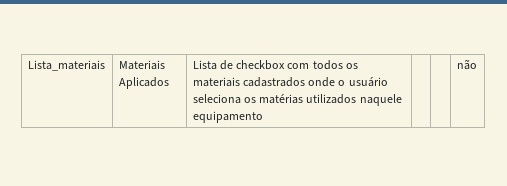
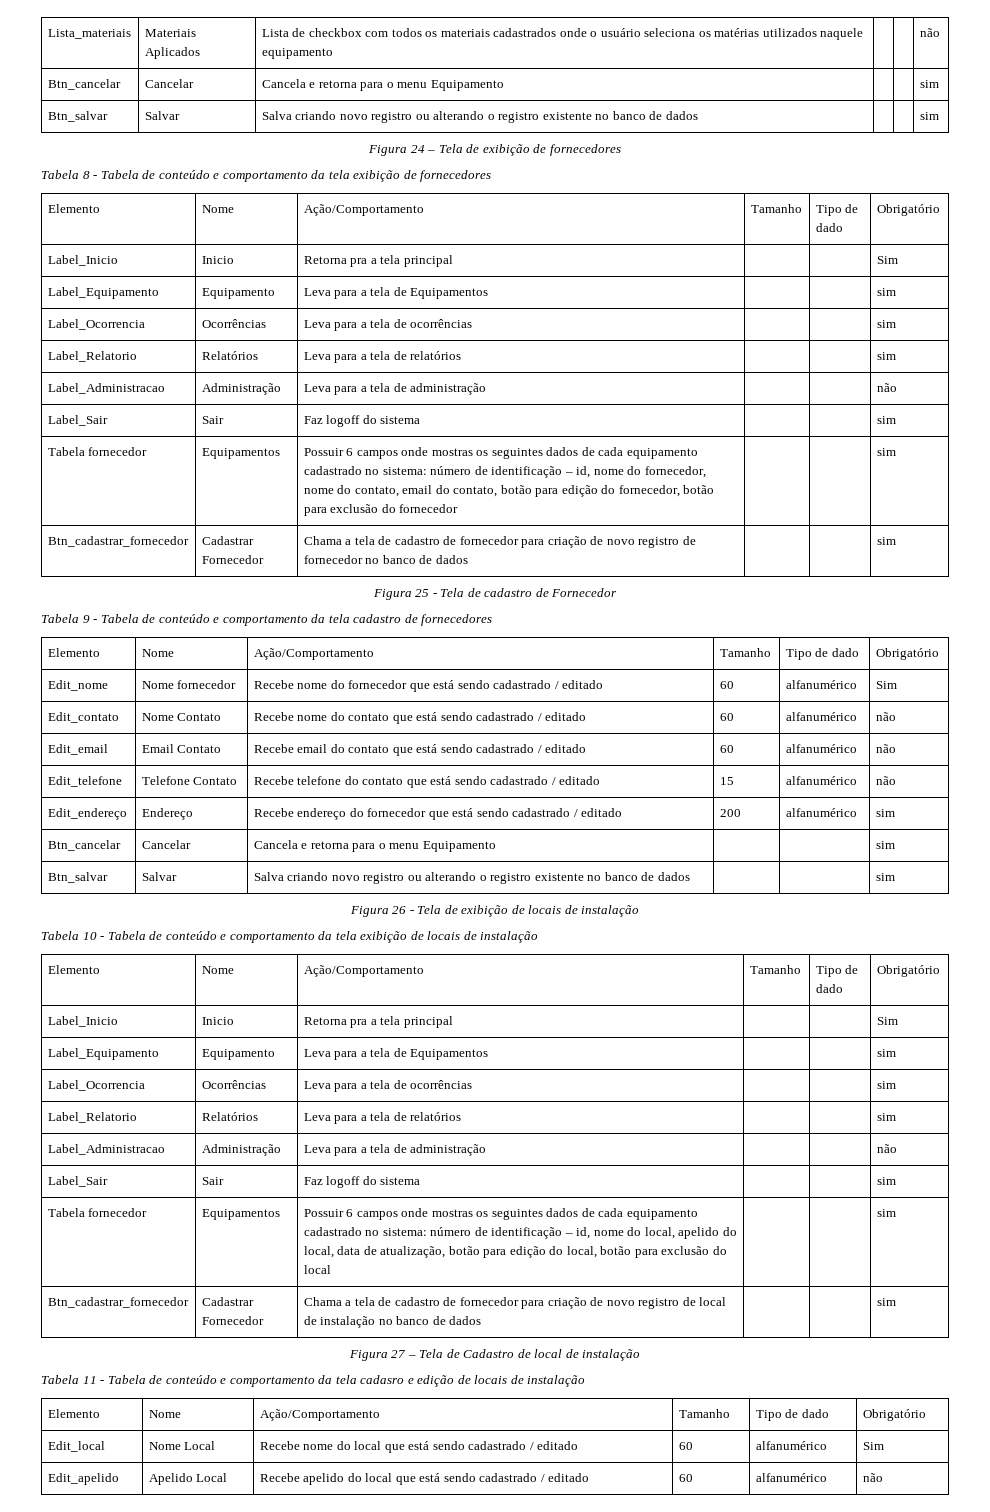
(477, 64) none -> [47,79,121,90] [144,79,194,88] [261,79,504,91] [919,80,939,88] [47,111,108,122] [144,111,180,120] [261,111,698,123] [919,112,939,120] [368,144,621,156] [41,170,492,182] [47,204,100,213] [201,205,234,213] [303,204,424,216] [750,204,802,213] [815,204,859,216] [815,223,843,232] [876,204,940,216] [47,255,118,266] [201,256,234,264] [303,255,453,267] [876,256,898,264] [47,287,159,299] [201,288,275,299] [303,287,489,299] [876,288,896,296] [47,319,145,330] [201,319,266,328] [303,319,473,331] [876,320,896,328] [47,351,137,362] [201,351,258,360] [303,351,462,363] [876,352,896,360] [47,383,165,394] [201,383,281,395] [303,383,487,395] [876,383,897,392] [47,415,108,426] [201,416,224,424] [303,415,421,427] [876,416,896,424] [47,447,148,456] [201,448,280,459] [303,447,698,459] [303,466,706,478] [303,485,715,497] [303,504,459,516] [876,448,896,456] [47,536,189,547] [201,536,254,545] [201,555,264,564] [303,536,696,548] [303,555,468,564] [876,537,896,545] [372,588,618,600] [41,614,493,626] [47,648,100,657] [141,649,174,657] [253,648,374,660] [719,648,771,657] [785,648,859,660] [875,648,939,660] [47,680,108,691] [141,680,237,689] [253,680,604,692] [719,681,734,689] [785,680,857,689] [875,681,897,689] [47,712,119,723] [141,713,222,721] [253,712,587,724] [719,713,734,721] [785,712,857,721] [875,712,896,721] [47,744,108,755] [141,744,222,753] [253,744,587,756] [719,745,734,753] [785,744,857,753] [875,744,896,753] [47,776,122,787] [141,776,238,785] [253,776,601,788] [719,777,734,785] [785,776,857,785] [875,776,896,785] [47,808,127,820] [141,808,193,820] [253,808,623,820] [719,809,741,817] [785,808,857,817] [875,809,895,817] [47,840,121,851] [141,840,191,849] [253,840,496,852] [875,841,895,849] [47,872,108,883] [141,872,177,881] [253,872,690,884] [875,873,895,881] [349,905,640,917] [41,931,539,943] [47,965,100,974] [201,966,234,974] [303,965,424,977] [749,965,801,974] [815,965,859,977] [815,984,843,993] [876,965,940,977] [47,1016,118,1027] [201,1017,234,1025] [303,1016,453,1028] [876,1017,898,1025] [47,1048,159,1060] [201,1049,275,1060] [303,1048,489,1060] [876,1049,896,1057] [47,1080,145,1091] [201,1080,266,1089] [303,1080,473,1092] [876,1081,896,1089] [47,1112,137,1123] [201,1112,258,1121] [303,1112,462,1124] [876,1113,896,1121] [47,1144,165,1155] [201,1144,281,1156] [303,1144,487,1156] [876,1144,897,1153] [47,1176,108,1187] [201,1177,224,1185] [303,1176,421,1188] [876,1177,896,1185] [47,1208,148,1217] [201,1209,280,1220] [303,1208,698,1220] [303,1227,737,1239] [303,1246,727,1258] [303,1265,331,1274] [876,1209,896,1217] [47,1297,189,1308] [201,1297,254,1306] [201,1316,264,1325] [303,1297,727,1309] [303,1316,482,1328] [876,1298,896,1306] [348,1349,641,1361] [41,1375,586,1387] [47,1409,100,1418] [148,1410,181,1418] [259,1409,380,1421] [678,1409,730,1418] [755,1409,829,1421] [862,1409,926,1421] [47,1441,105,1452] [148,1441,216,1450] [259,1441,579,1453] [678,1442,693,1450] [755,1441,827,1450] [862,1442,884,1450] [47,1473,119,1485] [148,1473,228,1485] [259,1473,590,1485] [678,1474,693,1482] [755,1473,827,1482] [862,1473,883,1482] // Btn_cancelar | Cancelar | Cancela e retorna para o menu Equipamento | | | sim // Btn_salvar | Salvar | Salva criando novo registro ou alterando o registro existente no banco de dados | | | sim // Figura 24 – Tela de exibição de fornecedores // Tabela 8 - Tabela de conteúdo e comportamento da tela exibição de fornecedores // Elemento | Nome | Ação/Comportamento | Tamanho | Tipo de dado | Obrigatório // Label_Inicio | Inicio | Retorna pra a tela principal | | | Sim // Label_Equipamento | Equipamento | Leva para a tela de Equipamentos | | | sim // Label_Ocorrencia | Ocorrências | Leva para a tela de ocorrências | | | sim // Label_Relatorio | Relatórios | Leva para a tela de relatórios | | | sim // Label_Administracao | Administração | Leva para a tela de administração | | | não // Label_Sair | Sair | Faz logoff do sistema | | | sim // Tabela fornecedor | Equipamentos | Possuir 6 campos onde mostras os seguintes dados de cada equipamento cadastrado no sistema: número de identificação – id, nome do fornecedor, nome do contato, email do contato, botão para edição do fornecedor, botão para exclusão do fornecedor | | | sim // Btn_cadastrar_fornecedor | Cadastrar Fornecedor | Chama a tela de cadastro de fornecedor para criação de novo registro de fornecedor no banco de dados | | | sim // Figura 25 - Tela de cadastro de Fornecedor // Tabela 9 - Tabela de conteúdo e comportamento da tela cadastro de fornecedores // Elemento | Nome | Ação/Comportamento | Tamanho | Tipo de dado | Obrigatório // Edit_nome | Nome fornecedor | Recebe nome do fornecedor que está sendo cadastrado / editado | 60 | alfanumérico | Sim // Edit_contato | Nome Contato | Recebe nome do contato que está sendo cadastrado / editado | 60 | alfanumérico | não // Edit_email | Email Contato | Recebe email do contato que está sendo cadastrado / editado | 60 | alfanumérico | não // Edit_telefone | Telefone Contato | Recebe telefone do contato que está sendo cadastrado / editado | 15 | alfanumérico | não // Edit_endereço | Endereço | Recebe endereço do fornecedor que está sendo cadastrado / editado | 200 | alfanumérico | sim // Btn_cancelar | Cancelar | Cancela e retorna para o menu Equipamento | | | sim // Btn_salvar | Salvar | Salva criando novo registro ou alterando o registro existente no banco de dados | | | sim // Figura 26 - Tela de exibição de locais de instalação // Tabela 10 - Tabela de conteúdo e comportamento da tela exibição de locais de instalação // Elemento | Nome | Ação/Comportamento | Tamanho | Tipo de dado | Obrigatório // Label_Inicio | Inicio | Retorna pra a tela principal | | | Sim // Label_Equipamento | Equipamento | Leva para a tela de Equipamentos | | | sim // Label_Ocorrencia | Ocorrências | Leva para a tela de ocorrências | | | sim // Label_Relatorio | Relatórios | Leva para a tela de relatórios | | | sim // Label_Administracao | Administração | Leva para a tela de administração | | | não // Label_Sair | Sair | Faz logoff do sistema | | | sim // Tabela fornecedor | Equipamentos | Possuir 6 campos onde mostras os seguintes dados de cada equipamento cadastrado no sistema: número de identificação – id, nome do local, apelido do local, data de atualização, botão para edição do local, botão para exclusão do local | | | sim // Btn_cadastrar_fornecedor | Cadastrar Fornecedor | Chama a tela de cadastro de fornecedor para criação de novo registro de local de instalação no banco de dados | | | sim // Figura 27 – Tela de Cadastro de local de instalação // Tabela 11 - Tabela de conteúdo e comportamento da tela cadasro e edição de locais de instalação // Elemento | Nome | Ação/Comportamento | Tamanho | Tipo de dado | Obrigatório // Edit_local | Nome Local | Recebe nome do local que está sendo cadastrado / editado | 60 | alfanumérico | Sim // Edit_apelido | Apelido Local | Recebe apelido do local que está sendo cadastrado / editado | 60 | alfanumérico | não

